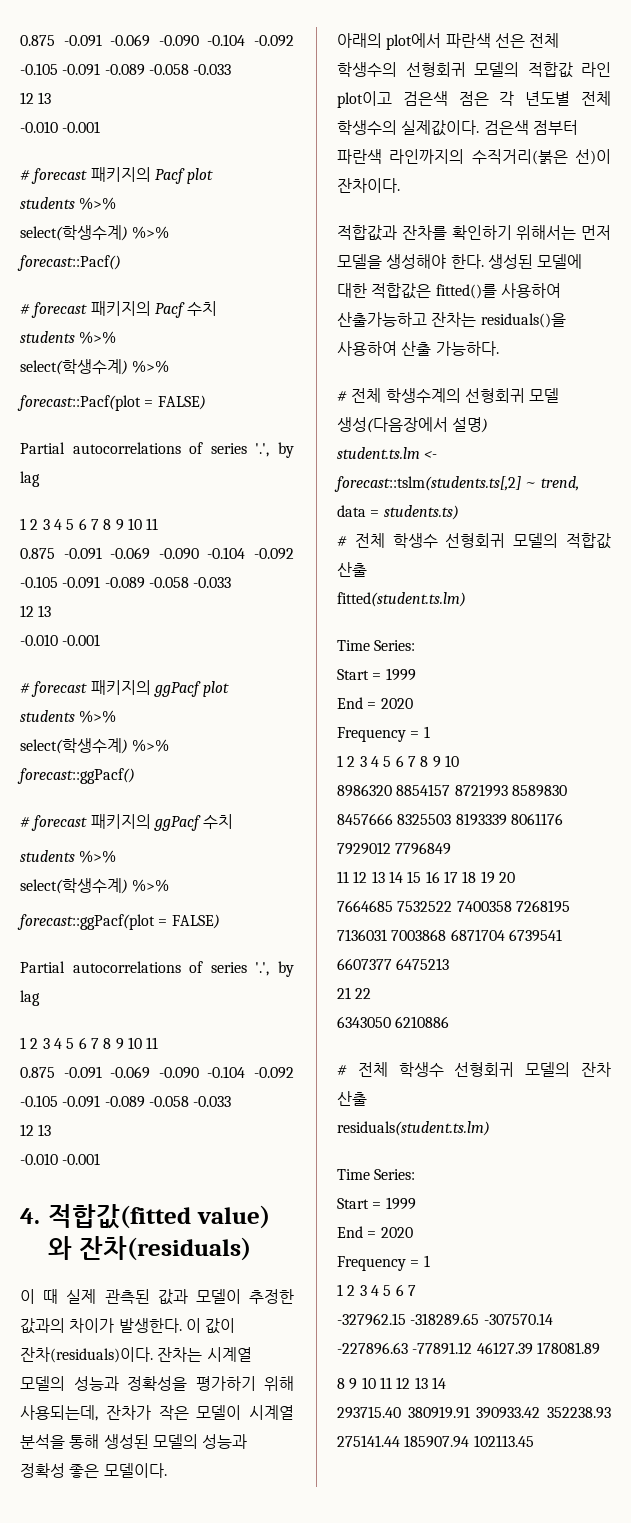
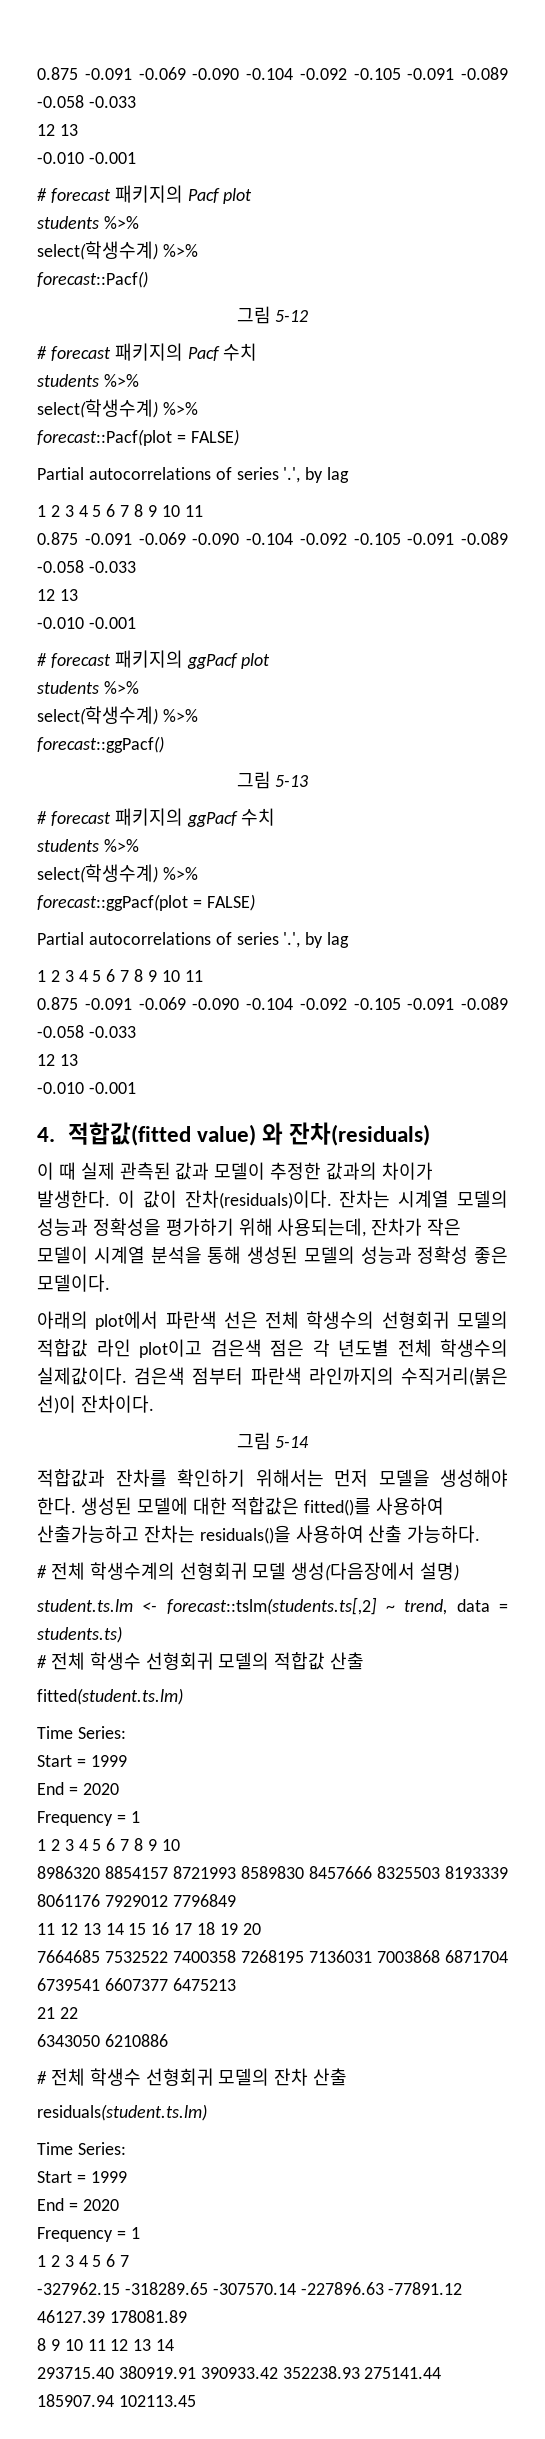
(121, 263) none -> [236,306,309,324] // 그림 5-12
(135, 776) none -> [236,771,309,789] // 그림 5-13
(400, 185) none -> [236,1432,310,1450] // 그림 5-14

